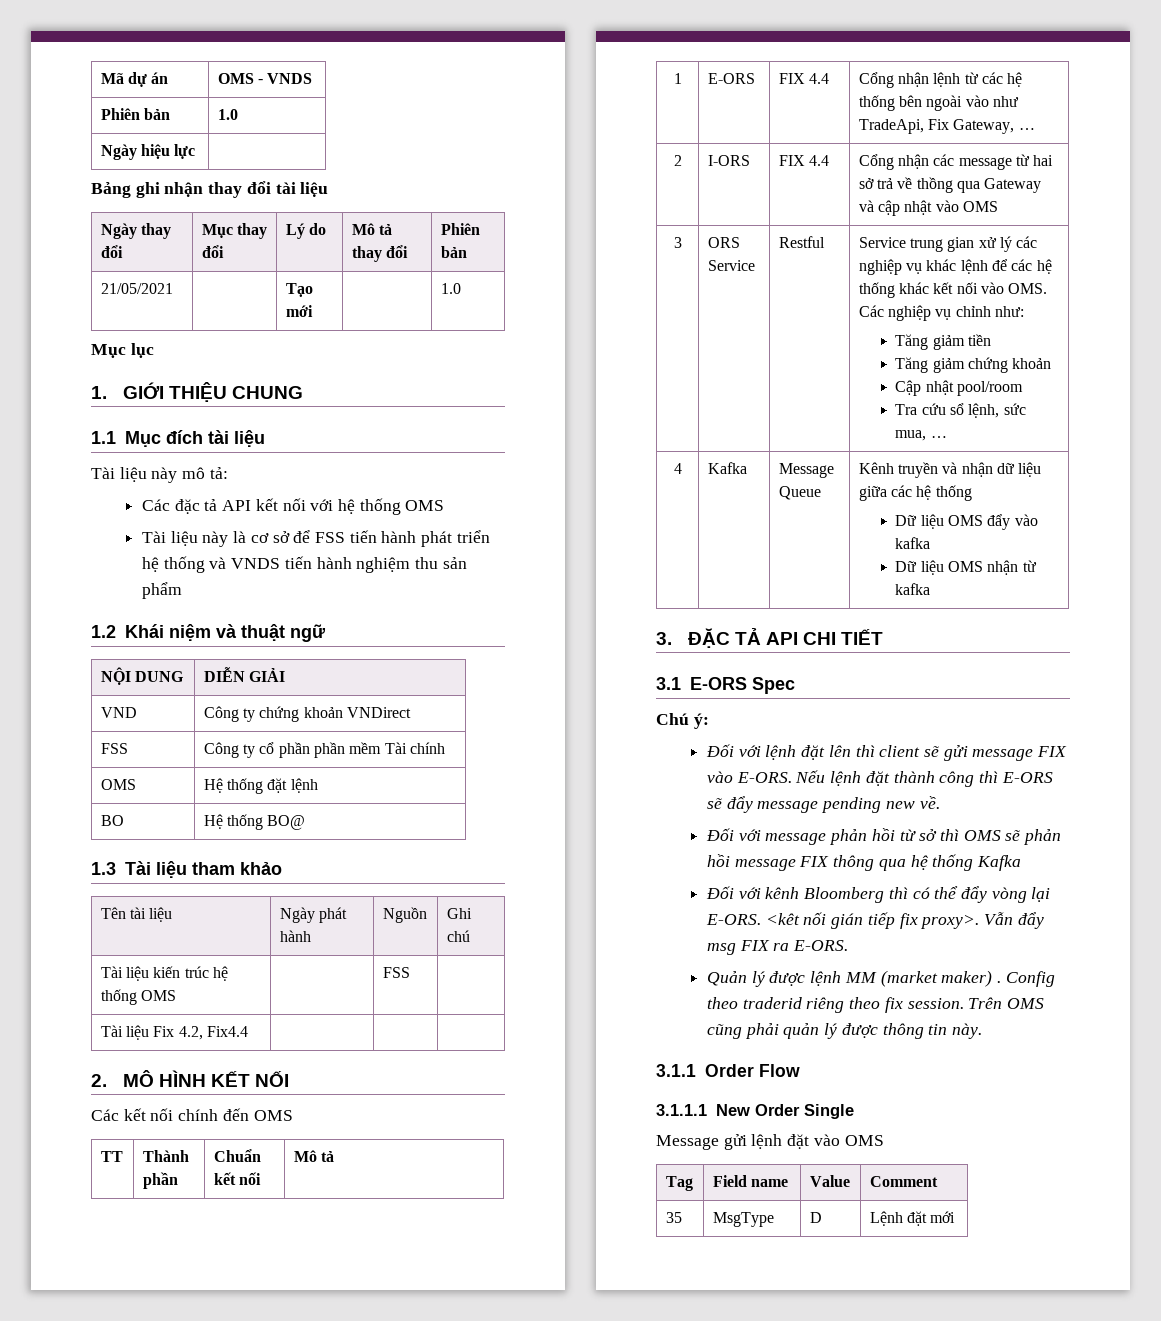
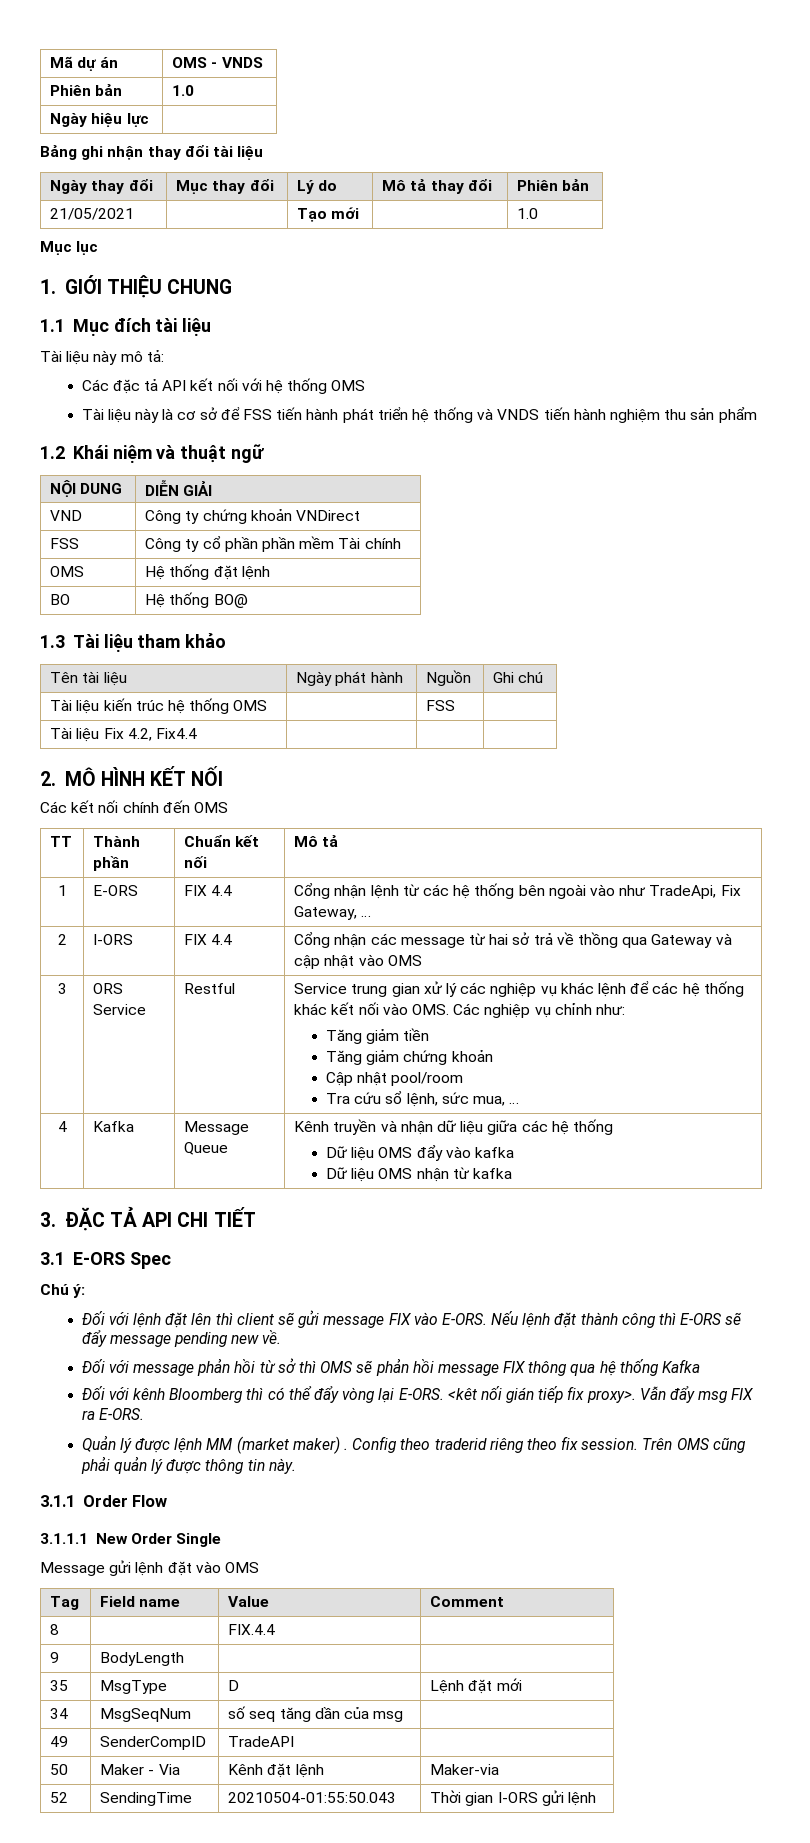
(938, 1181) none -> [50,1624,60,1635] [228,1624,276,1635] [50,1652,60,1663] [100,1652,185,1666] // 8 | | FIX.4.4 | // 9 | BodyLength | |
(956, 1217) none -> [50,1708,69,1719] [100,1708,192,1722] [228,1706,404,1722] [50,1736,69,1747] [100,1736,207,1750] [228,1736,295,1747] [50,1764,69,1775] [100,1764,180,1775] [228,1763,324,1778] [430,1764,500,1775] [50,1792,69,1803] [100,1792,193,1806] [228,1792,397,1803] [430,1790,597,1806] // 34 | MsgSeqNum | số seq tăng dần của msg | // 49 | SenderCompID | TradeAPI | // 50 | Maker - Via | Kênh đặt lệnh | Maker-via // 52 | SendingTime | 20210504-01:55:50.043 | Thời gian I-ORS gửi lệnh

